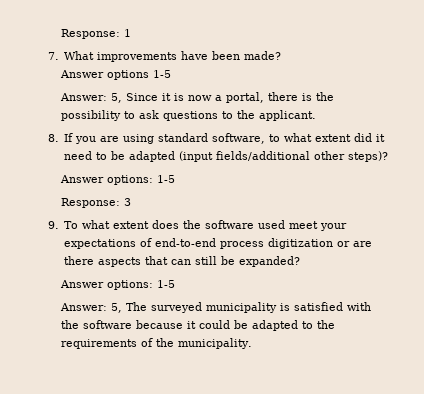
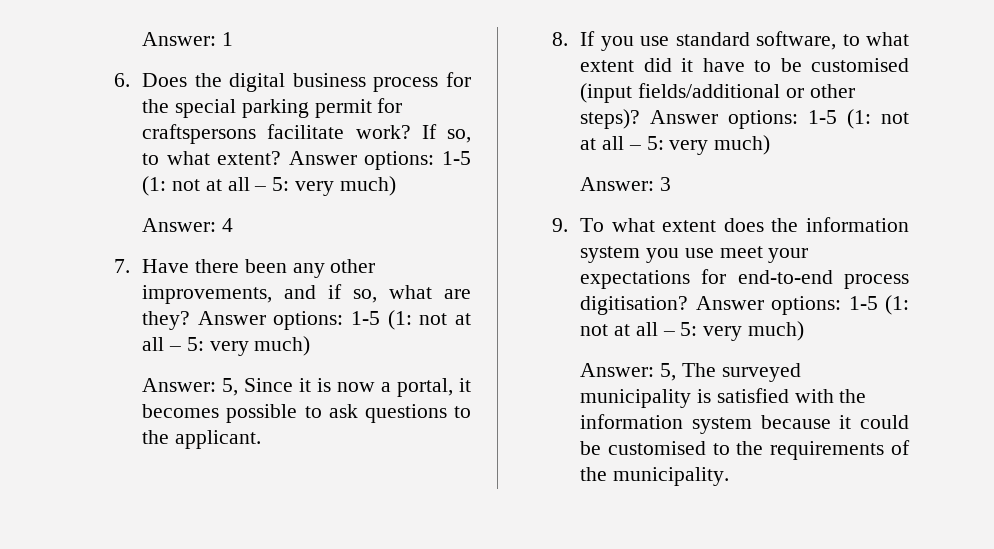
[60,29,120,39] Response: -> [142,32,217,46] Answer:
[47,51,282,62] [59,70,171,80] 7. What improvements have been made? // Answer options 1-5 -> [113,72,471,92] [142,98,403,118] [142,124,471,144] [142,151,471,170] [142,176,396,196] [142,218,234,232] [113,259,376,278] [142,284,472,304] [142,310,471,330] [142,336,311,356] 6. Does the digital business process for the special parking permit for craftspersons facilitate work? If so, to what extent? Answer options: 1-5 (1: not at all – 5: very much) // Answer: 4 // 7. Have there been any other improvements, and if so, what are they? Answer options: 1-5 (1: not at all – 5: very much)
[267,92,334,101] [60,110,121,121] there is the possibility -> [459,378,471,392] [142,404,298,423] it becomes possible
[100,134,155,144] are using -> [640,36,670,46] use
[64,151,93,160] need -> [702,58,745,72] have
[129,151,176,162] adapted -> [811,58,909,72] customised
(311, 156) none -> [785,88,804,98] or
[59,175,175,185] [60,198,120,208] // Answer options: 1-5 // Response: -> [650,109,909,129] [580,135,771,155] [580,177,655,191] Answer options: 1-5 (1: not at all – 5: very much) // Answer:
[205,220,286,229] software used -> [806,217,909,232] [580,246,714,263] information system you use
[140,238,153,247] of -> [701,269,727,284] for
[268,238,373,249] [64,256,301,267] [59,280,175,290] digitization or are there aspects that can still be expanded? // Answer options: 1-5 -> [580,295,909,315] [580,321,805,341] digitisation? Answer options: 1-5 (1: not at all – 5: very much)
[82,320,132,329] software -> [580,414,752,434] information system
[251,320,298,331] adapted -> [607,441,706,455] customised

